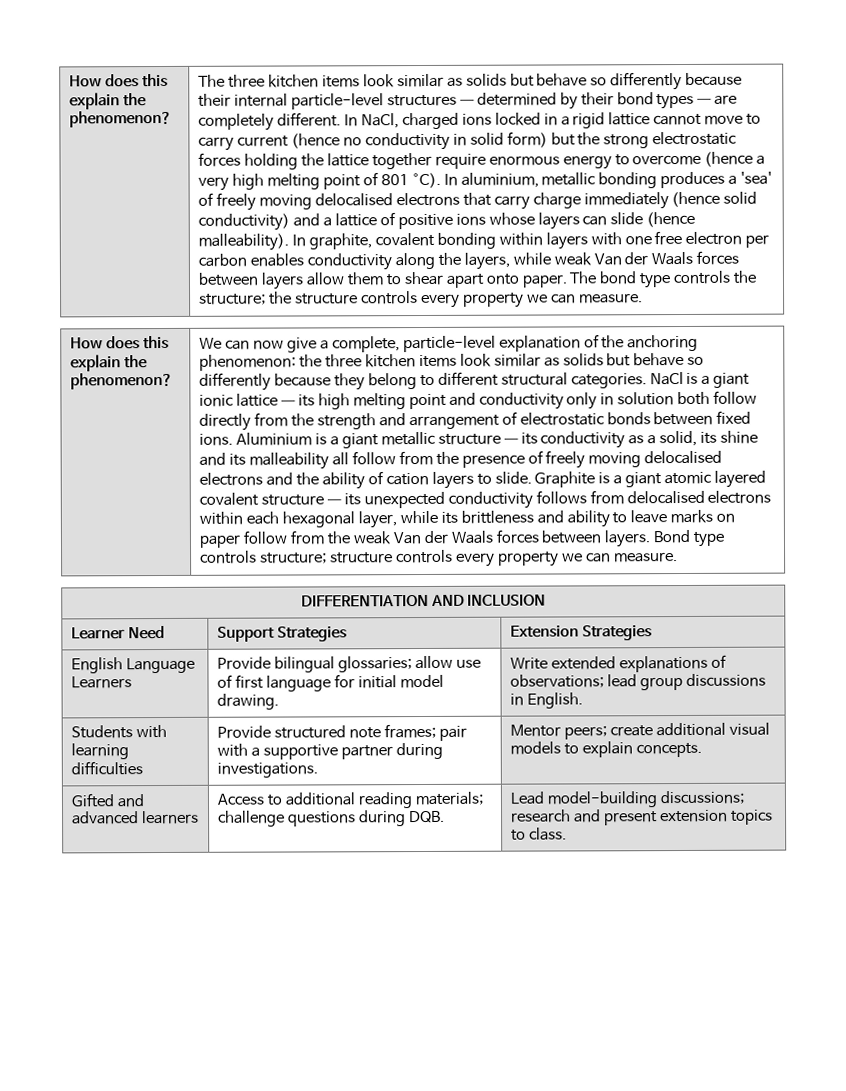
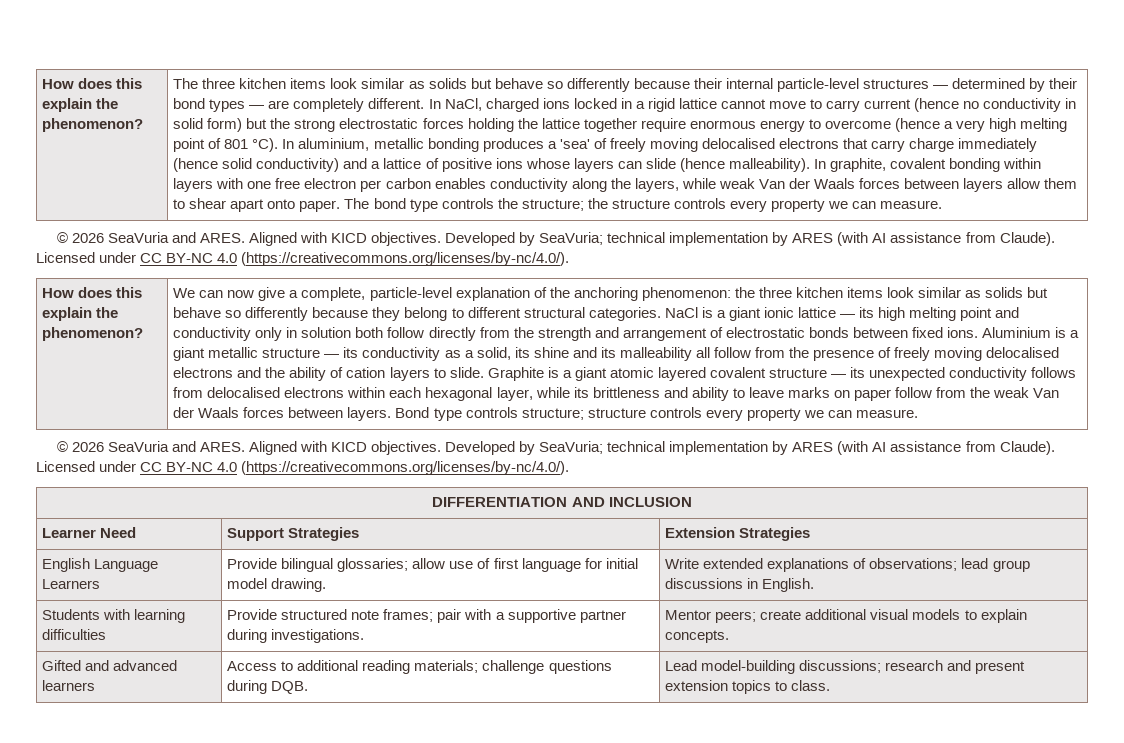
(643, 298) none -> [56,232,1055,246] [36,252,570,266] // © 2026 SeaVuria and ARES. Aligned with KICD objectives. Developed by SeaVuria; technical implementation by ARES (with AI assistance from Claude). Licensed under CC BY-NC 4.0 (https://creativecommons.org/licenses/by-nc/4.0/).
(678, 557) none -> [56,441,1055,455] [36,461,570,475] // © 2026 SeaVuria and ARES. Aligned with KICD objectives. Developed by SeaVuria; technical implementation by ARES (with AI assistance from Claude). Licensed under CC BY-NC 4.0 (https://creativecommons.org/licenses/by-nc/4.0/).

